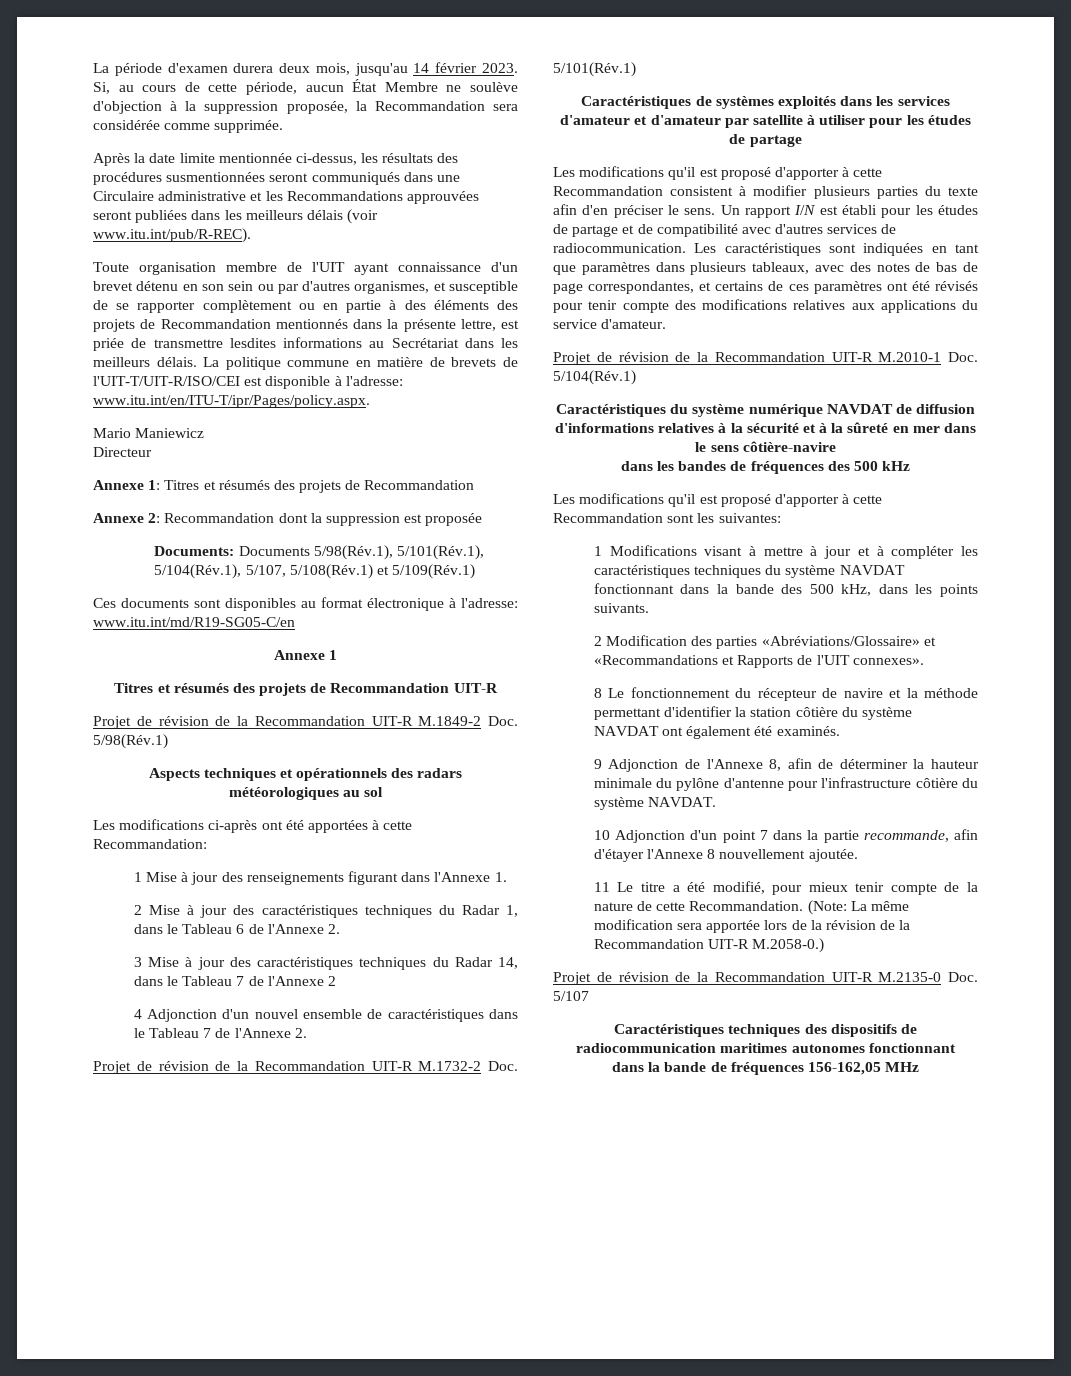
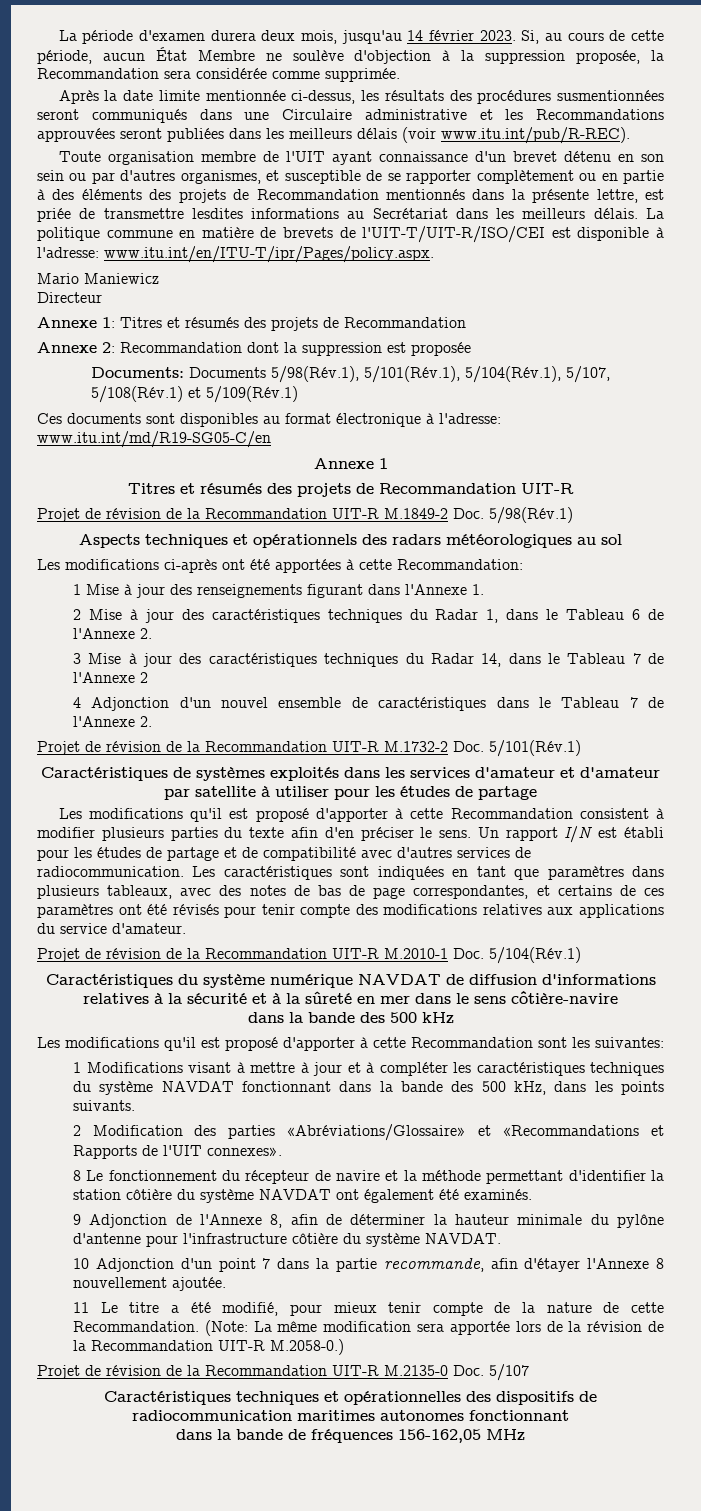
[657,461,824,474] les bandes de fréquences -> [288,1012,355,1023] la bande
(801, 1030) none -> [324,1391,461,1405] et opérationnelles

